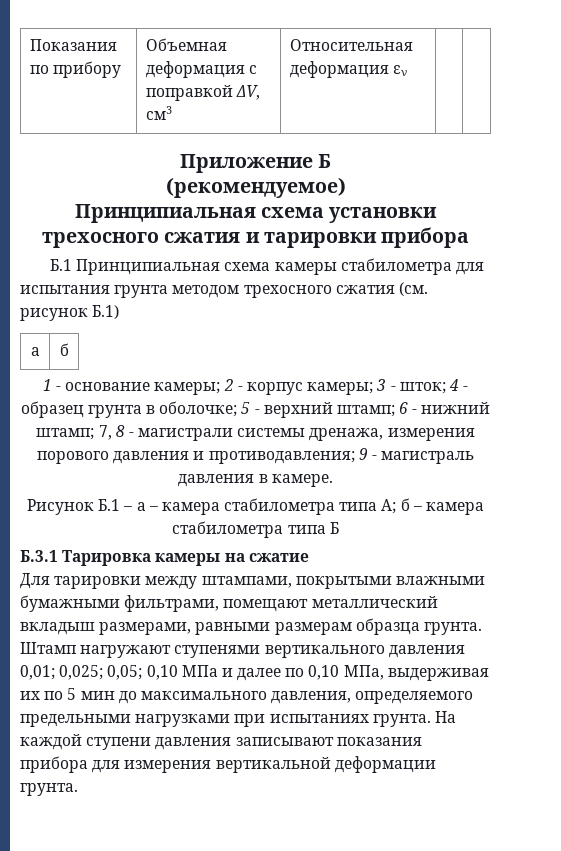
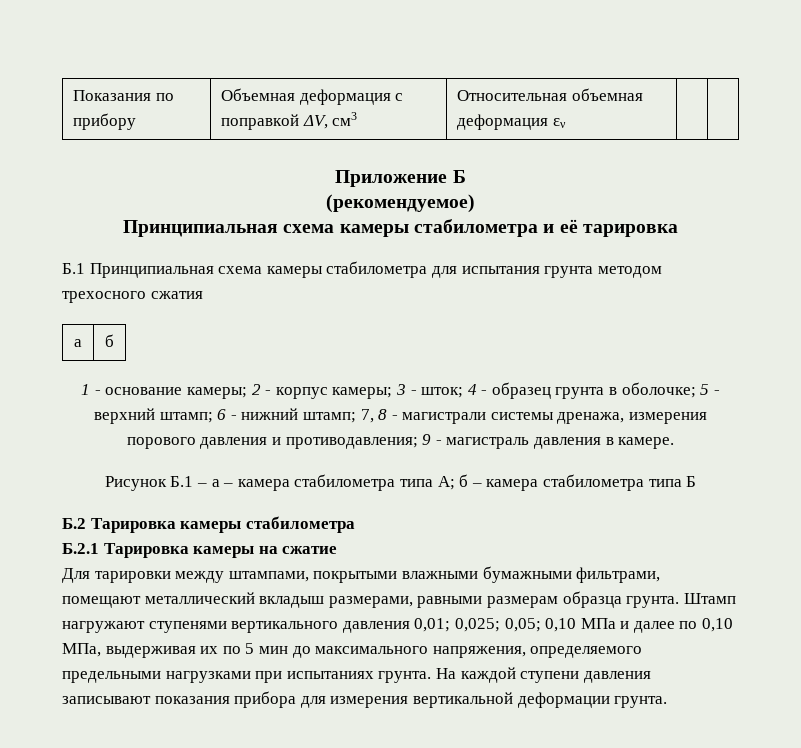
(413, 45) none -> [571,88,643,101] объемная
[329,207,438,223] [41,227,470,248] установки трехосного сжатия и тарировки прибора -> [339,219,678,237] камеры стабилометра и её тарировка
[398,282,428,296] [20,305,120,321] (см. рисунок Б.1) -> (203, 295) none
[20,550,58,562] Б.3.1 -> [62,516,355,533] [62,543,99,554] Б.2 Тарировка камеры стабилометра // Б.2.1
[271,691,352,704] давления, -> [432,646,526,658] напряжения,

